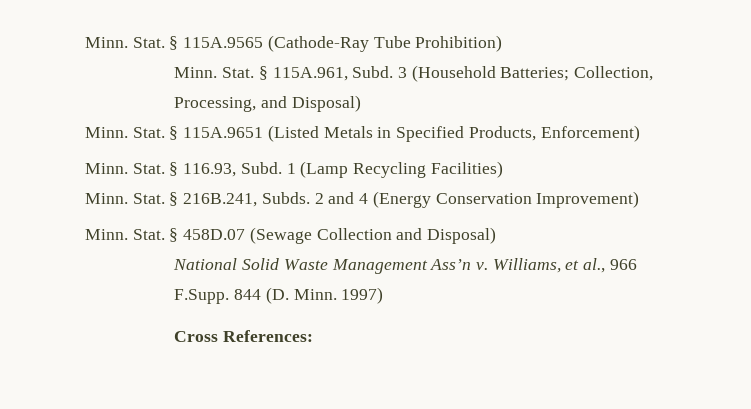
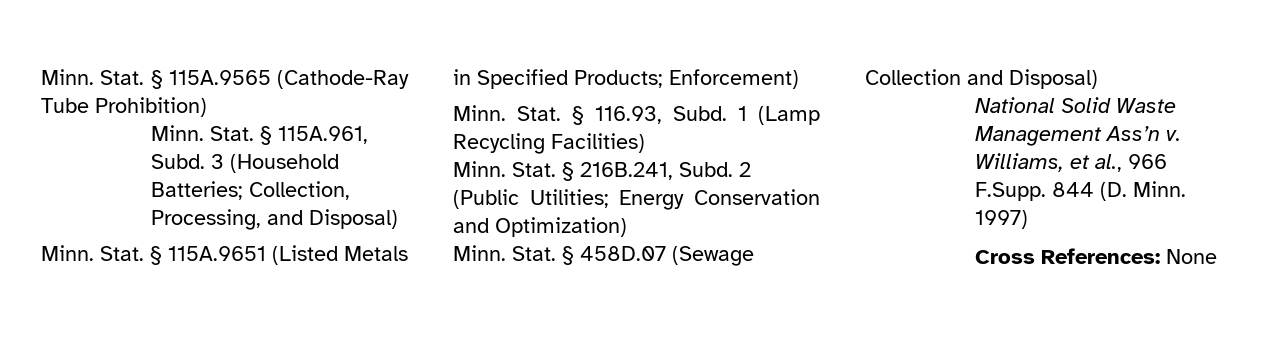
[468,126,536,141] Products, -> [574,70,663,88] Products;
[261,191,640,208] Subds. 2 and 4 (Energy Conservation Improvement) -> [679,162,751,177] [453,189,820,210] [453,217,627,237] Subd. 2 (Public Utilities; Energy Conservation and Optimization)
[223,330,314,342] References: -> [1041,248,1218,264] References: None

